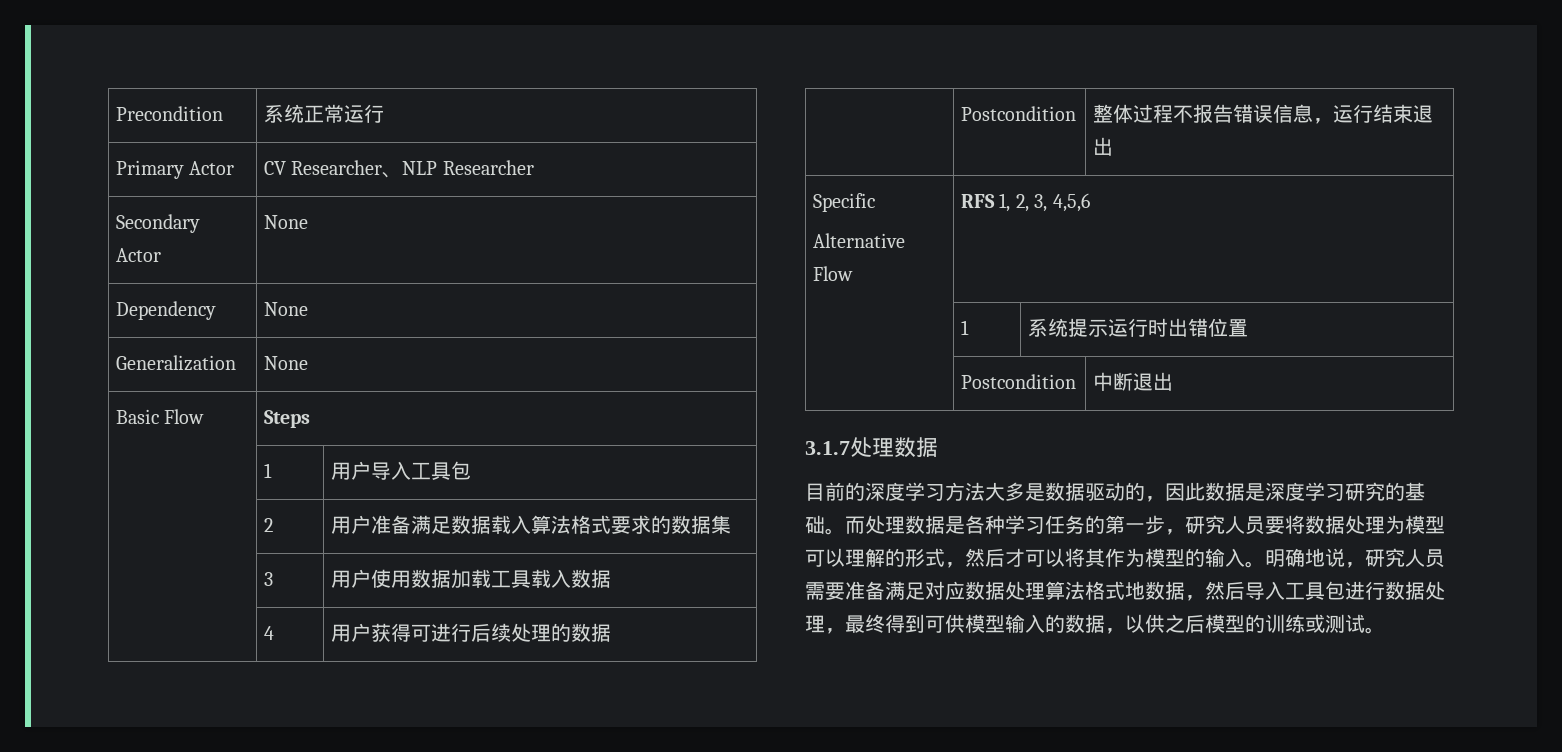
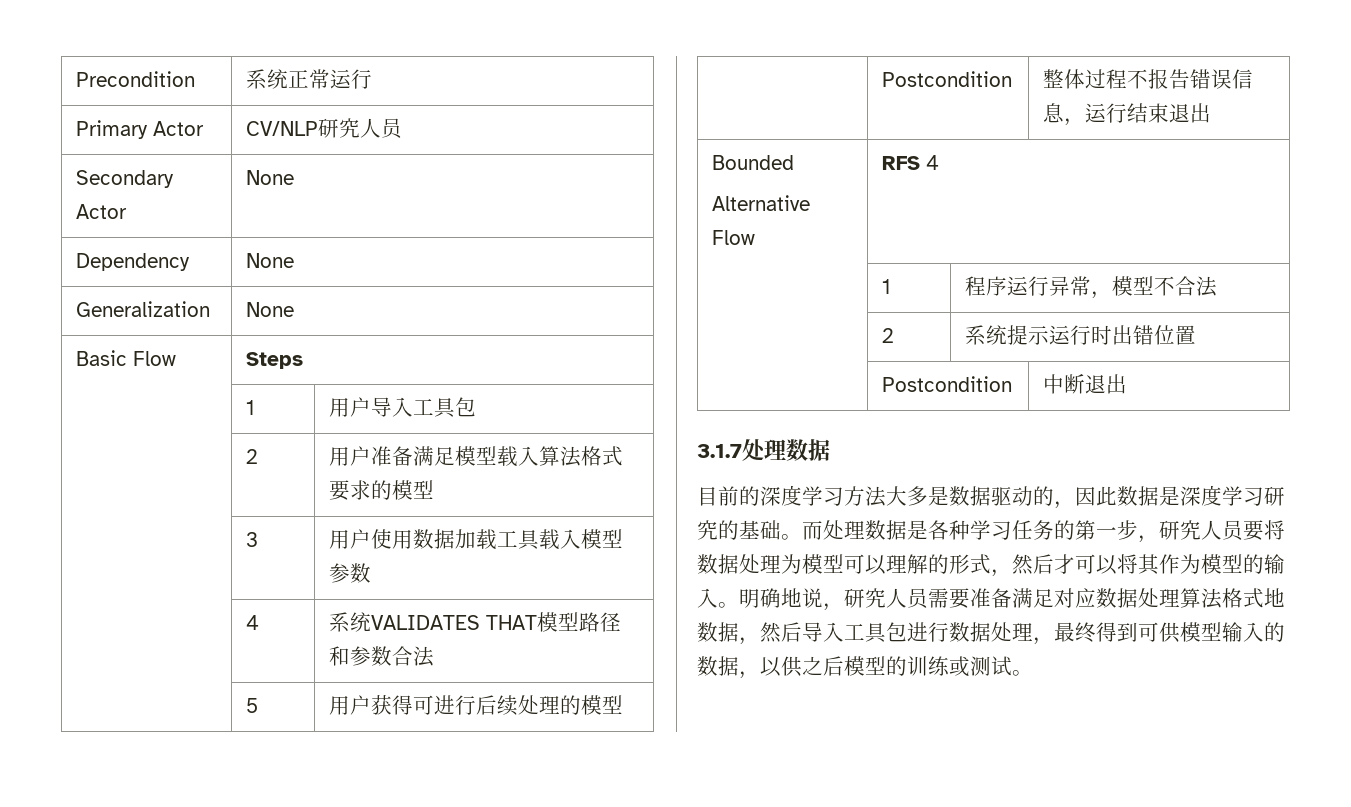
[264,160,534,178] CV Researcher、NLP Researcher -> [245,118,403,139] CV/NLP研究人员
[451,515,492,534] 数据 -> [454,446,497,466] 模型
[671,515,732,534] 数据集 -> [391,480,434,500] 模型
[571,569,612,588] [264,626,275,640] 数据 // | 4 -> [580,529,623,549] [328,563,371,583] [245,615,259,630] [328,612,621,632] [328,646,434,667] [245,698,258,713] 模型参数 // | 4 | 系统VALIDATES THAT模型路径和参数合法 // | 5
[571,623,612,642] 数据 -> [580,695,623,715] 模型
[813,193,876,212] Specific -> [711,155,794,170] Bounded
[999,193,1090,212] [961,320,970,335] 1, 2, 3, 4,5,6 // | 1 -> [925,155,939,170] [881,279,890,294] [964,276,1217,299] [881,328,894,343] 4 // | 1 | 程序运行异常，模型不合法 // | 2

